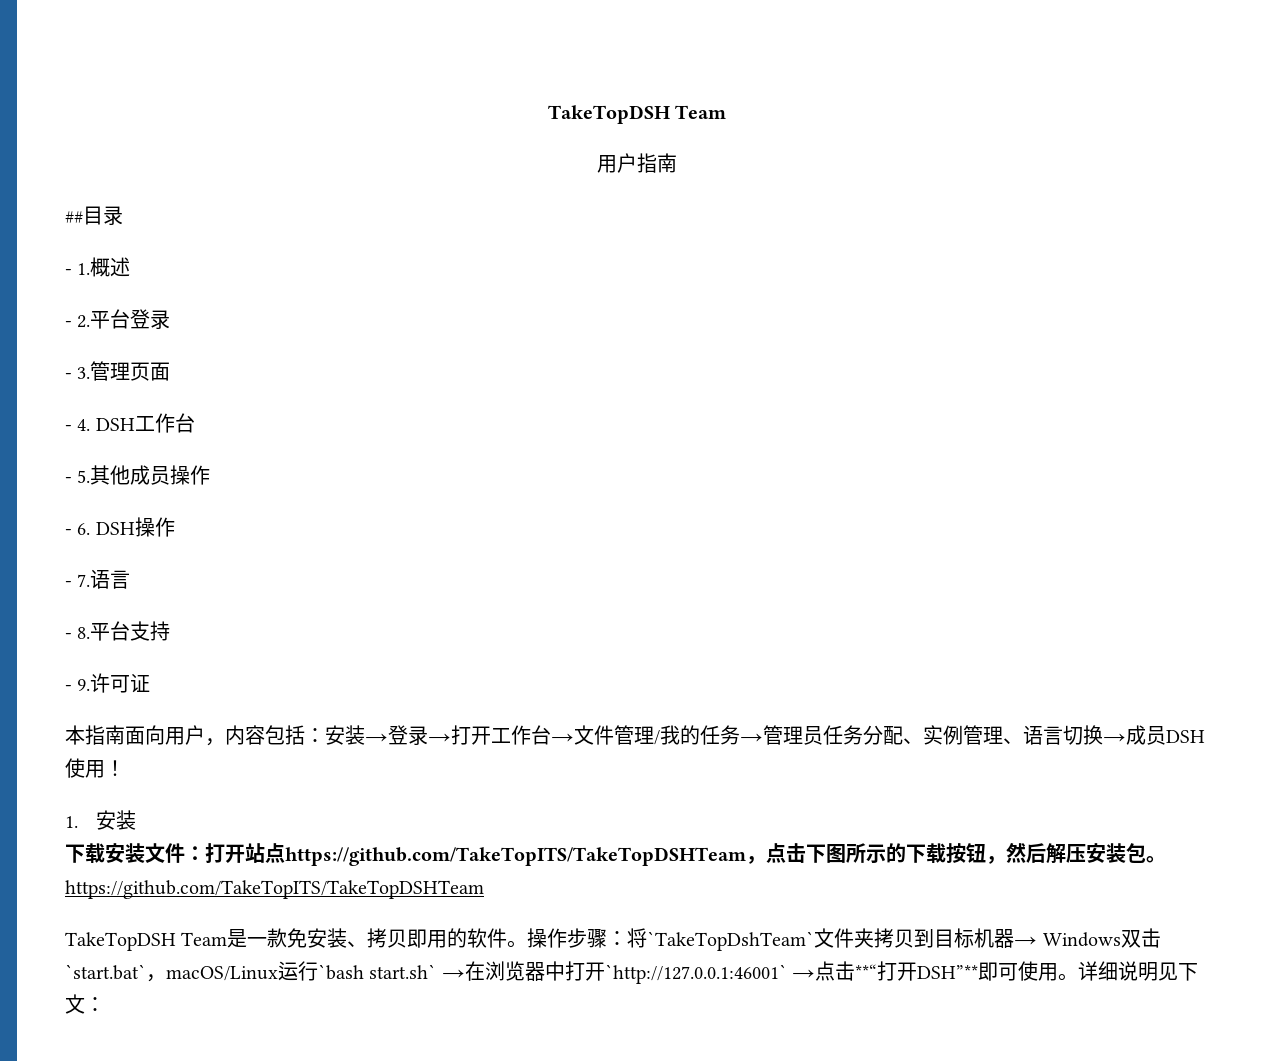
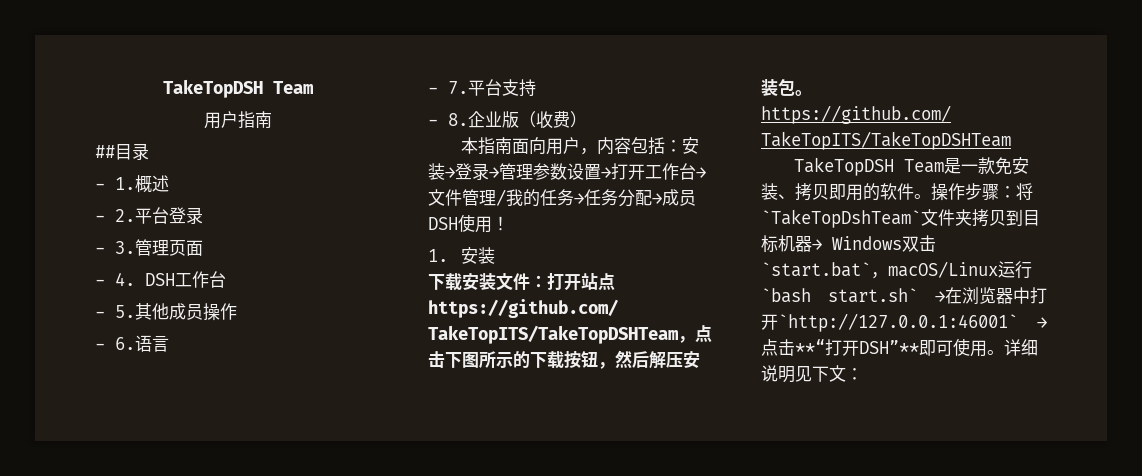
[95,517,175,537] [65,574,91,587] DSH操作 // - 7. -> (135, 343) none
[77,627,91,639] 8. -> [448,81,468,94] 7.
[77,673,151,693] 9.许可证 -> [448,111,587,129] 8.企业版（收费）
(451, 738) none -> [499,163,612,180] 管理参数设置→
[763,725,823,745] 管理员 -> (585, 198) none
[903,725,1103,745] 、实例管理、语言切换 -> (652, 198) none

